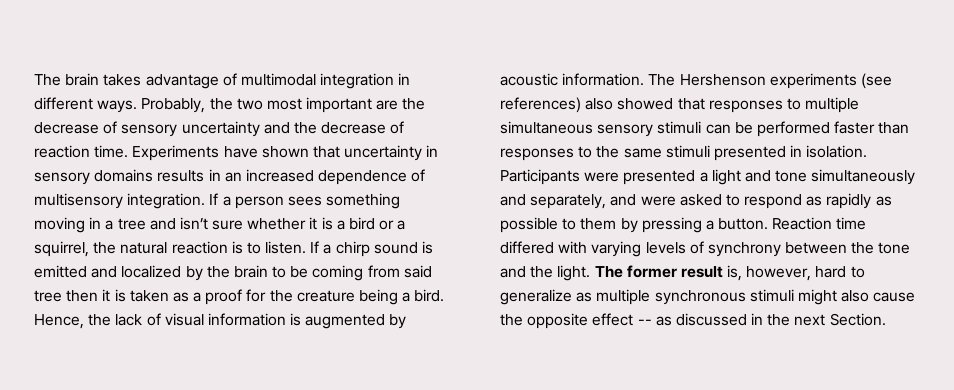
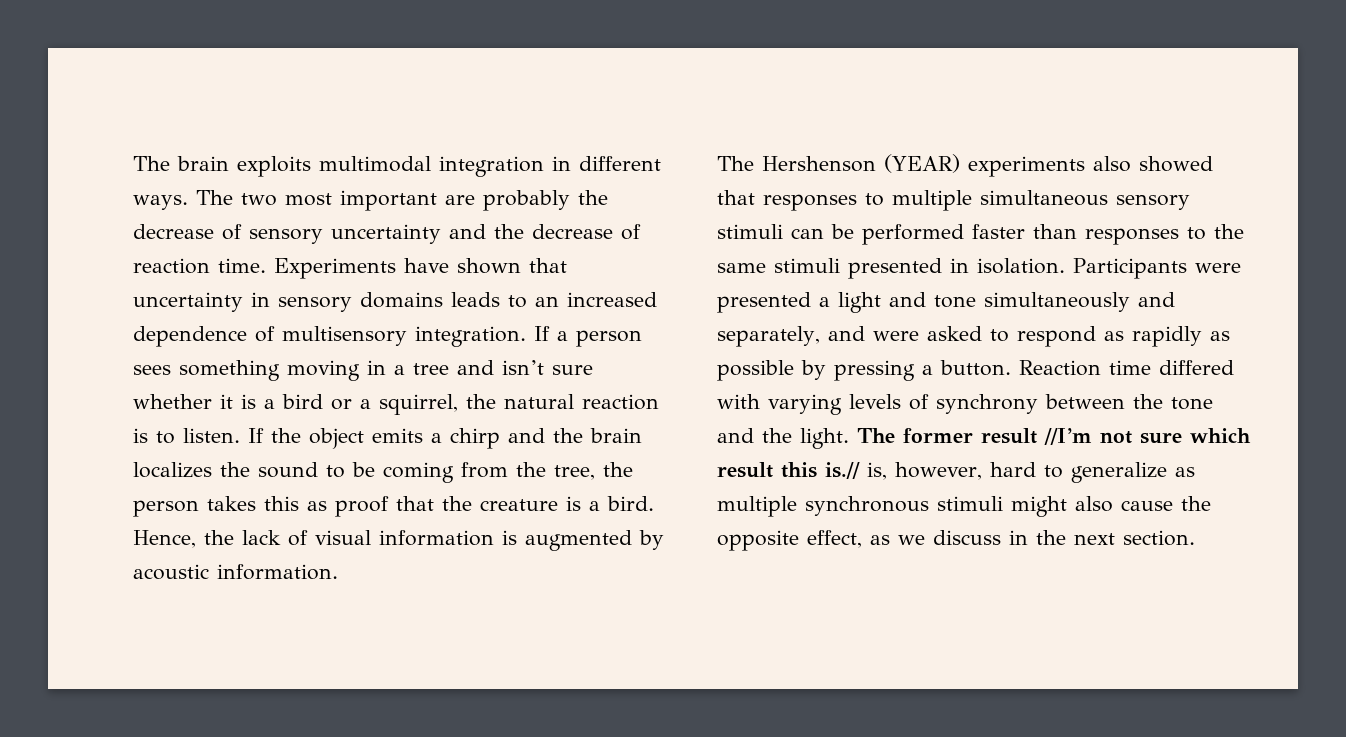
[103,73,237,89] takes advantage of -> [237,156,311,177] exploits
[141,98,233,113] Probably, the -> [196,190,233,205] The
(399, 105) none -> [483,190,570,211] probably
[157,169,221,182] results in -> [451,292,527,308] leads to
[323,241,434,257] [34,265,432,281] [34,289,267,305] a chirp sound is emitted and localized by the brain to be coming from said tree then it is taken as a proof for -> [271,428,642,449] [133,462,633,483] [133,496,434,517] the object emits a chirp and the brain localizes the sound to be coming from the tree, the person takes this as proof that
[359,289,399,305] being -> [566,496,581,511] is
(645, 79) none -> (338, 572) //
[769,73,892,89] [500,97,581,113] experiments (see references) -> [884,154,1085,177] (YEAR) experiments
[562,218,617,230] to them -> (794, 370) none
(723, 272) none -> [1044,428,1251,445] [717,462,860,479] //I’m not sure which result this is.//
[592,313,747,326] effect -- as discussed -> [807,530,1001,548] effect, as we discuss
[829,313,886,326] Section. -> [1123,530,1195,546] section.

